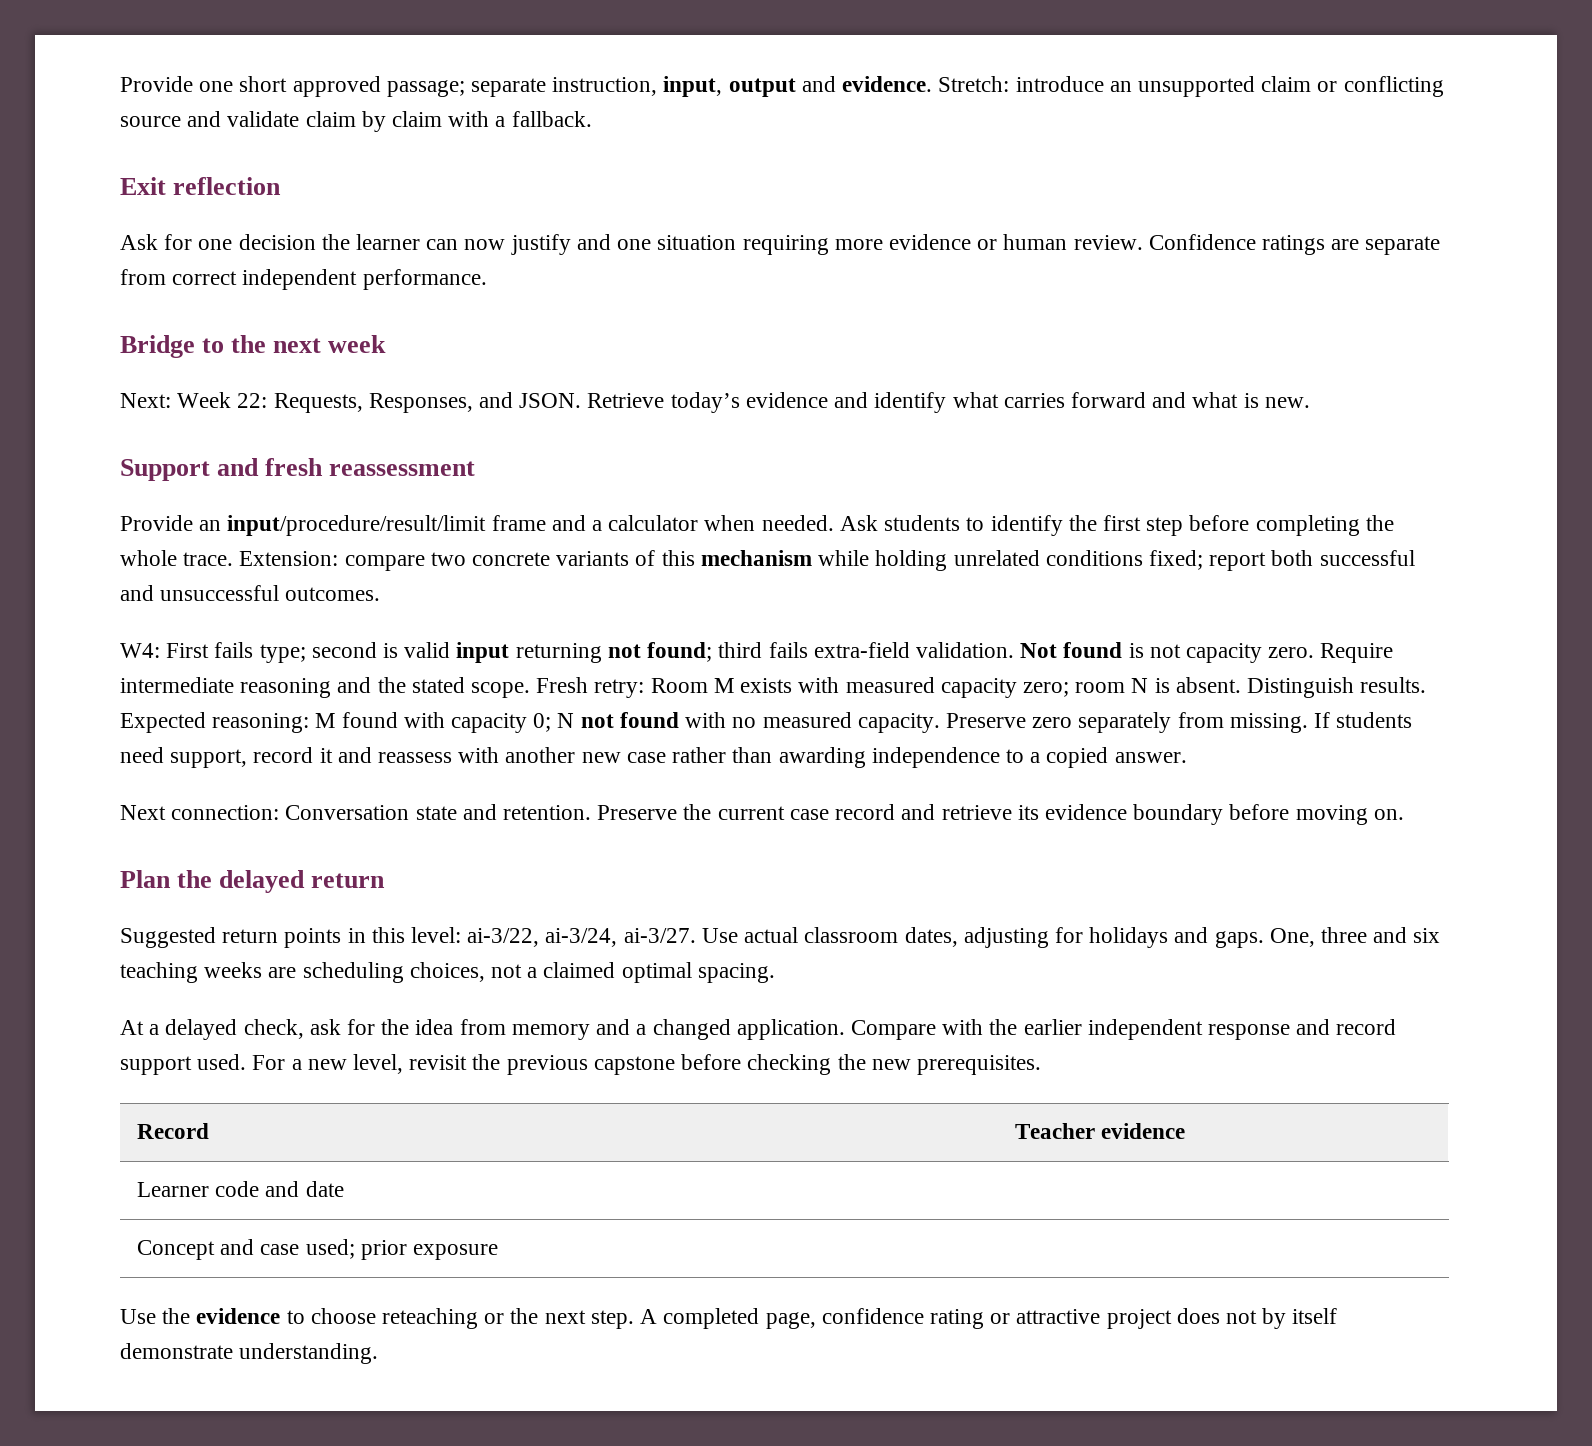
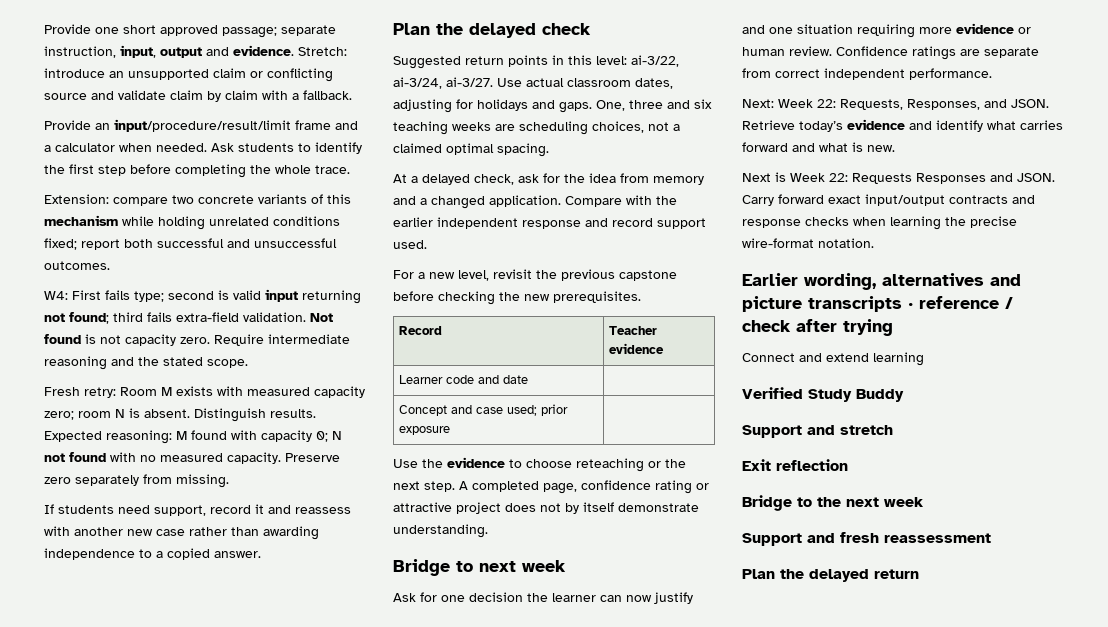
[120,177,282,195] [120,234,1441,255] [120,269,487,290] [120,335,387,358] [120,392,1310,413] [120,458,476,481] // Exit reflection // Ask for one decision the learner can now justify and one situation requiring more evidence or human review. Confidence ratings are separate from correct independent performance. // Bridge to the next week // Next: Week 22: Requests, Responses, and JSON. Retrieve today’s evidence and identify what carries forward and what is new. // Support and fresh reassessment -> (352, 95) none
(234, 559) none -> (350, 169) //
(531, 690) none -> (248, 363) //
(1308, 723) none -> (229, 481) //
[120,804,1404,825] [120,870,386,893] // Next connection: Conversation state and retention. Preserve the current case record and retrieve its evidence boundary before moving on. // Plan the delayed return -> [393,23,591,38] // Plan the delayed check
(247, 1062) none -> (427, 244) //
(379, 1353) none -> [393,559,566,576] [393,592,693,604] [742,23,1031,38] [742,46,1039,60] [742,68,992,80] [742,99,1049,110] [742,119,1063,132] [742,142,895,152] [742,172,1055,184] [742,194,1035,206] [742,216,1017,230] [742,238,874,248] [742,273,1021,290] [742,296,1013,312] [742,319,893,336] [742,352,924,366] [742,387,904,402] [742,425,893,438] [742,459,848,471] [742,495,924,511] [742,532,991,546] [742,569,919,582] // Bridge to next week // Ask for one decision the learner can now justify and one situation requiring more evidence or human review. Confidence ratings are separate from correct independent performance. // Next: Week 22: Requests, Responses, and JSON. Retrieve today’s evidence and identify what carries forward and what is new. // Next is Week 22: Requests Responses and JSON. Carry forward exact input/output contracts and response checks when learning the precise wire-format notation. // Earlier wording, alternatives and picture transcripts · reference / check after trying // Connect and extend learning // Verified Study Buddy // Support and stretch // Exit reflection // Bridge to the next week // Support and fresh reassessment // Plan the delayed return

